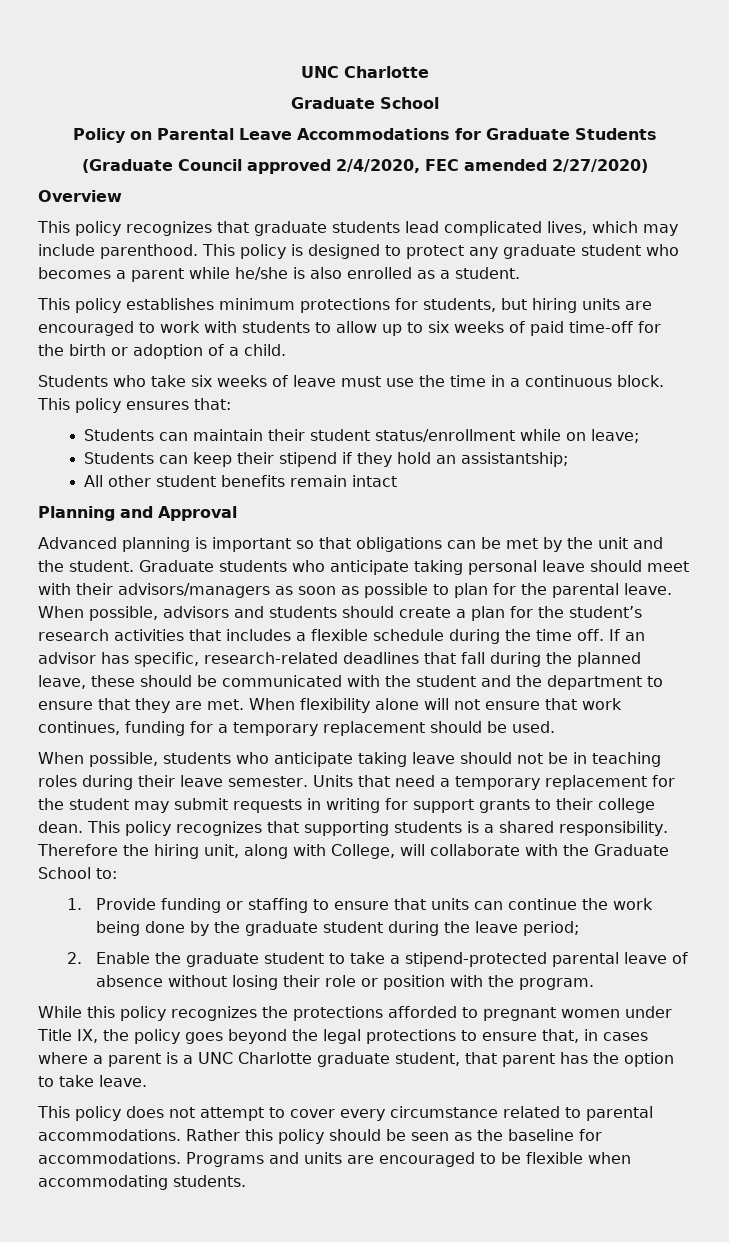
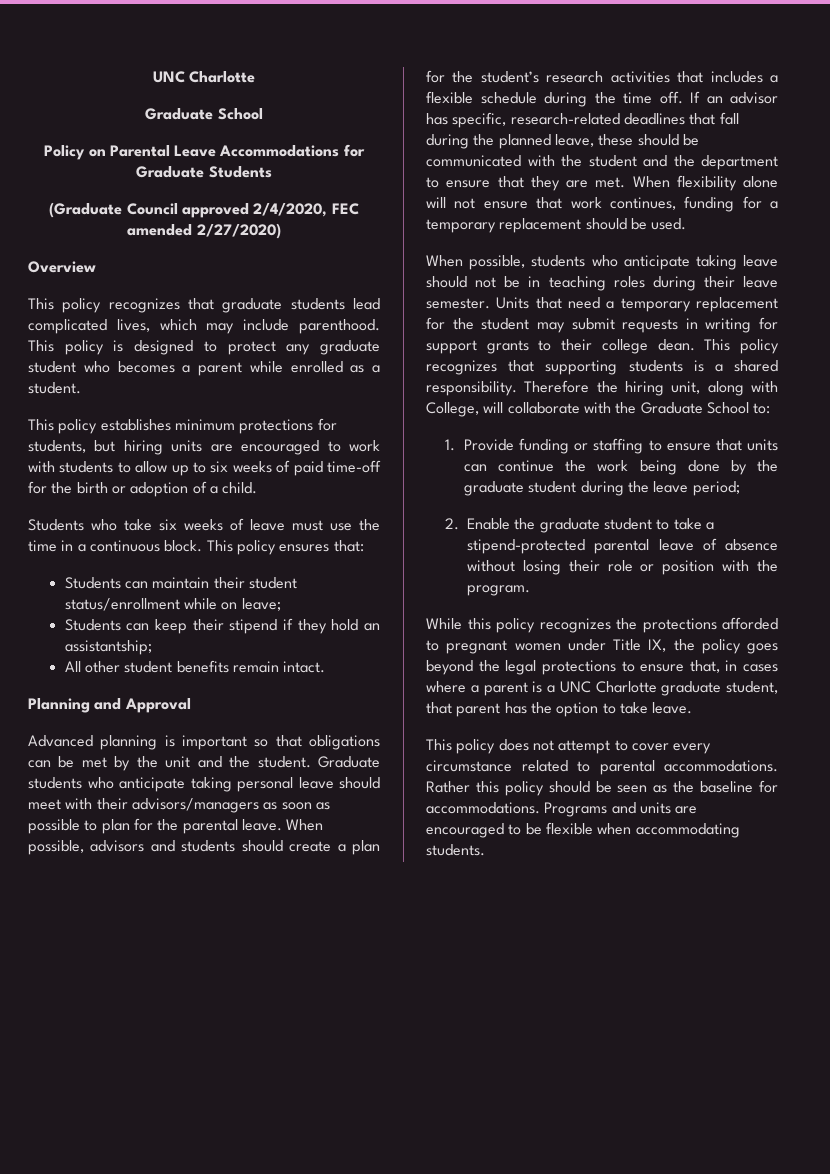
[235,267,342,280] he/she is also -> (283, 367) none
[352,475,398,487] intact -> [283,661,326,673] intact.

